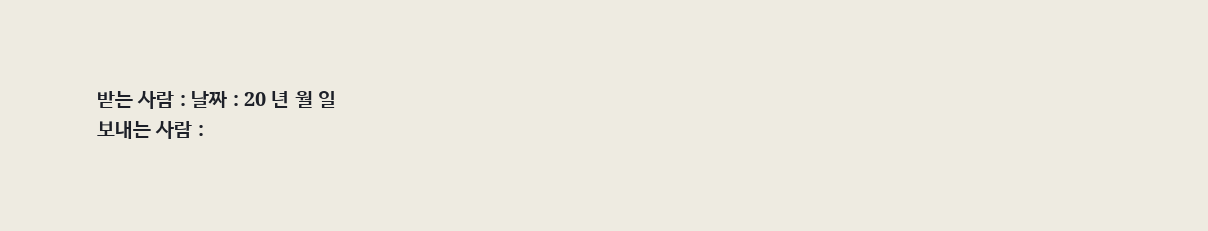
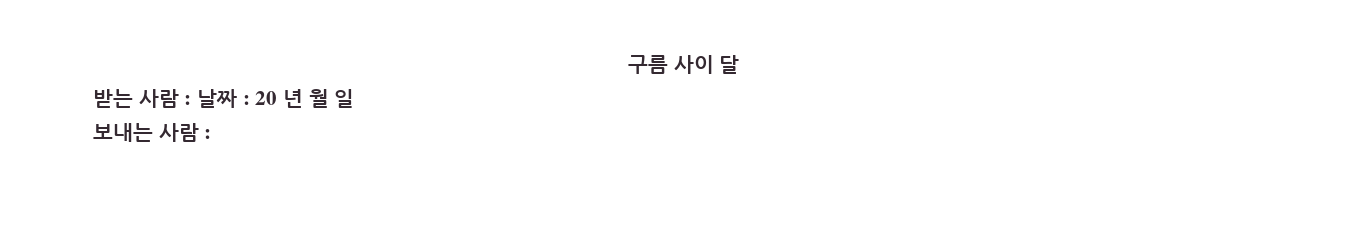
(97, 99) none -> [627,55,740,74] 구름 사이 달 //

